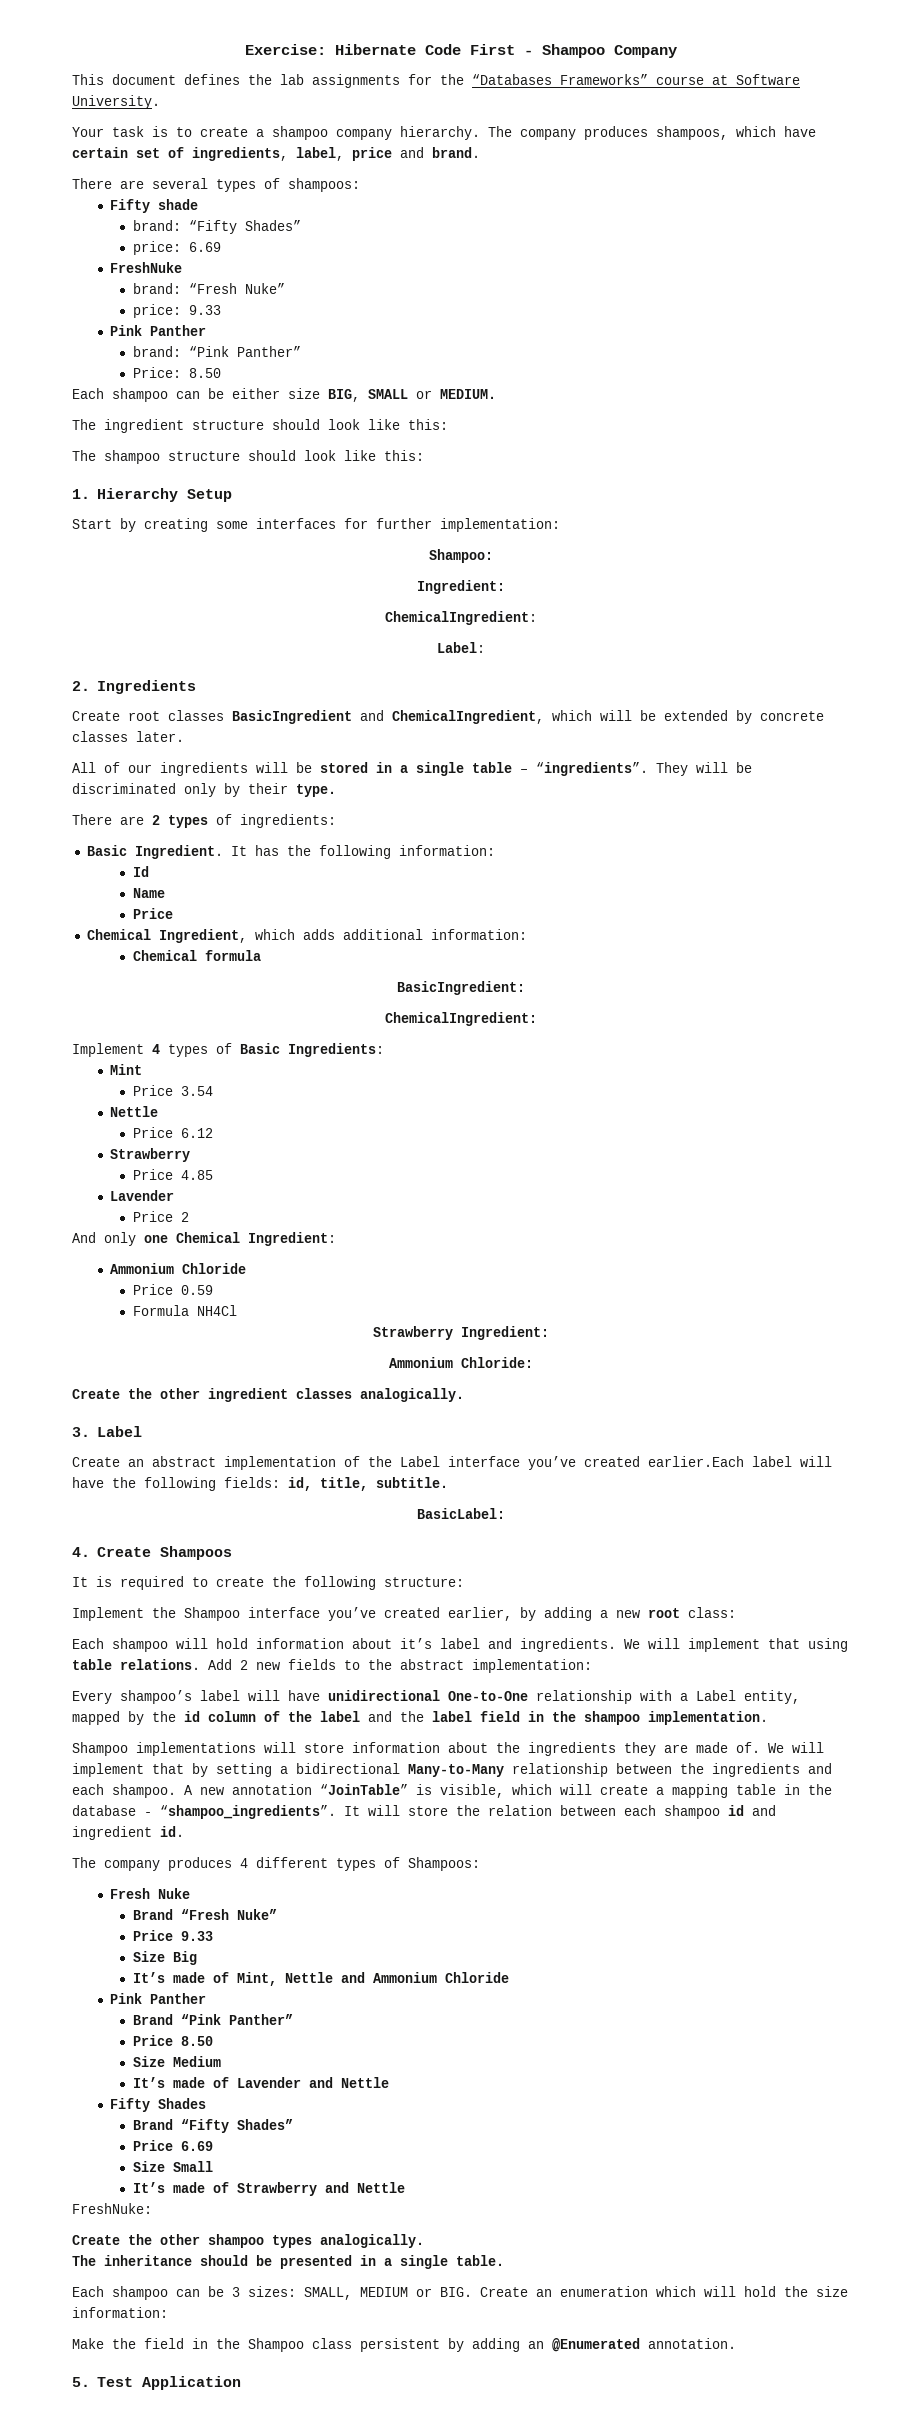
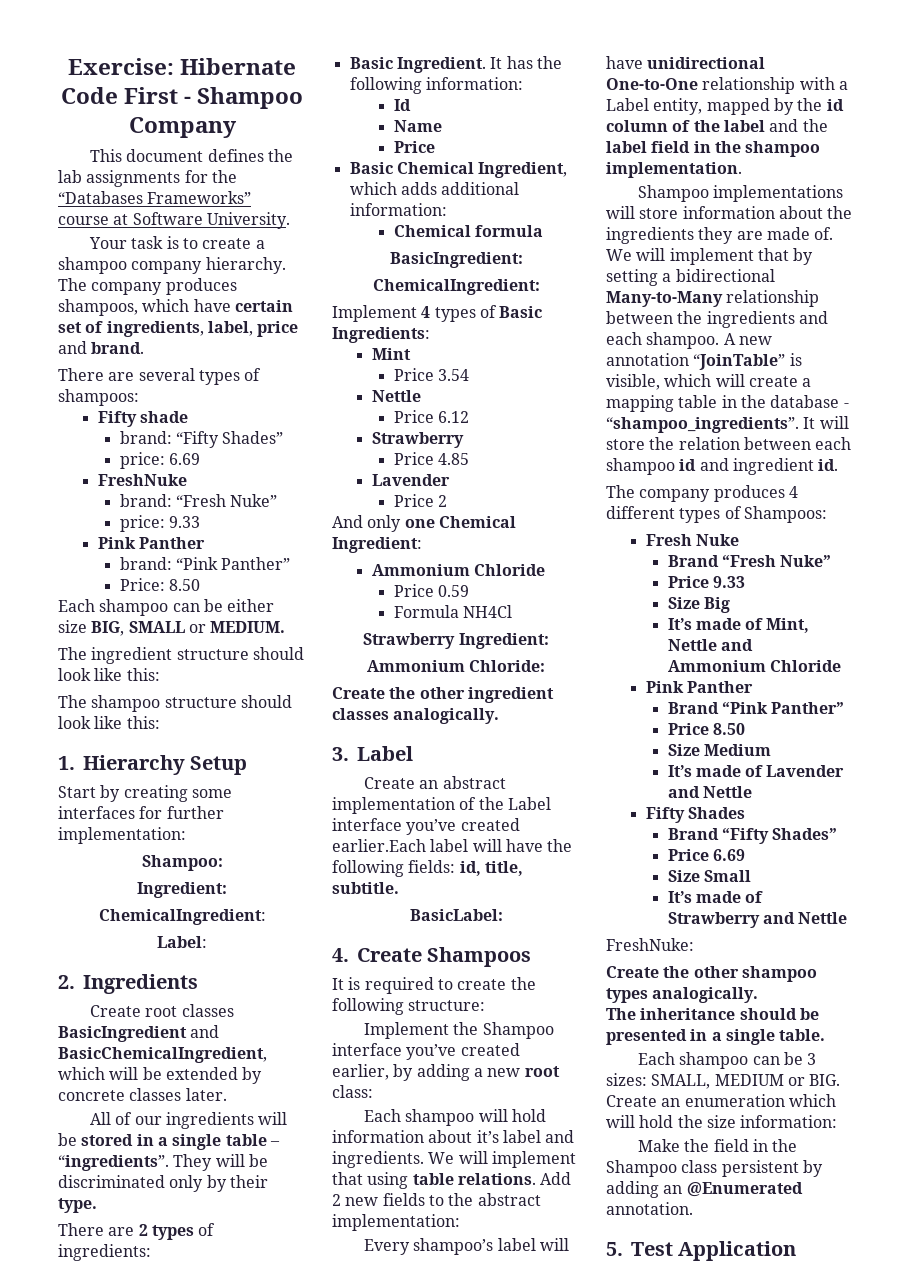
[392,710,544,724] ChemicalIngredient, -> [58,1047,267,1063] BasicChemicalIngredient,
(173, 913) none -> [349,162,393,174] Basic

